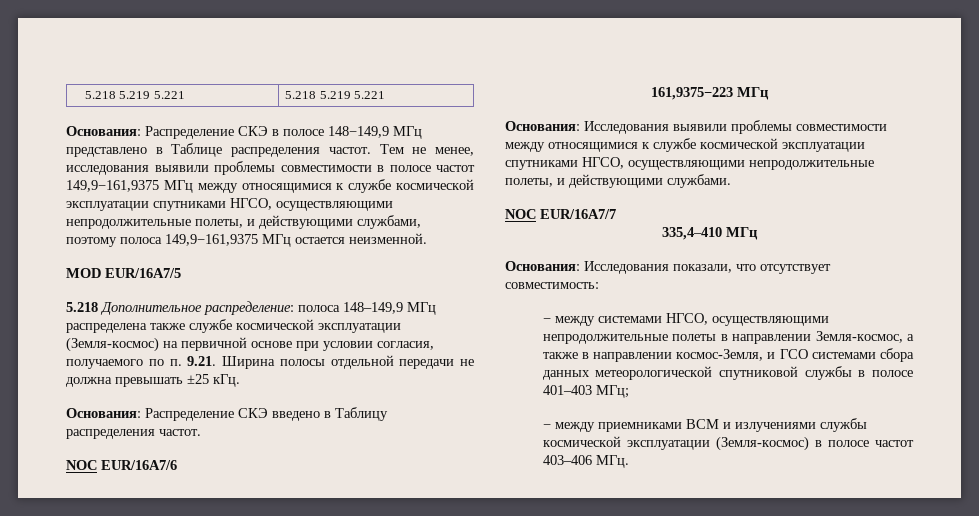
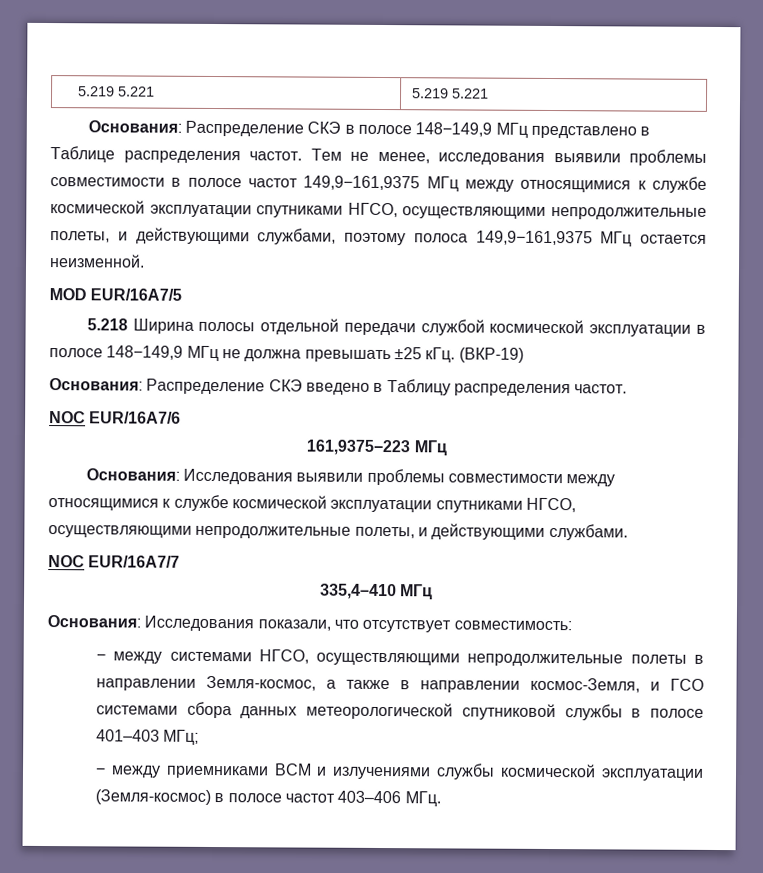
[84,91,116,99] 5.218 -> (77, 91) none
[285,91,317,99] 5.218 -> (155, 91) none
[100,301,436,315] [66,319,401,333] [66,337,434,352] [66,355,455,369] Дополнительное распределение: полоса 148–149,9 МГц распределена также службе космической эксплуатации (Земля-космос) на первичной основе при условии согласия, получаемого по п. 9.21. Ширина полосы отдельной передачи -> [132,318,706,337] [49,345,219,362] Ширина полосы отдельной передачи службой космической эксплуатации в полосе 148−149,9 МГц
(240, 380) none -> [458,347,524,363] (ВКР-19)

